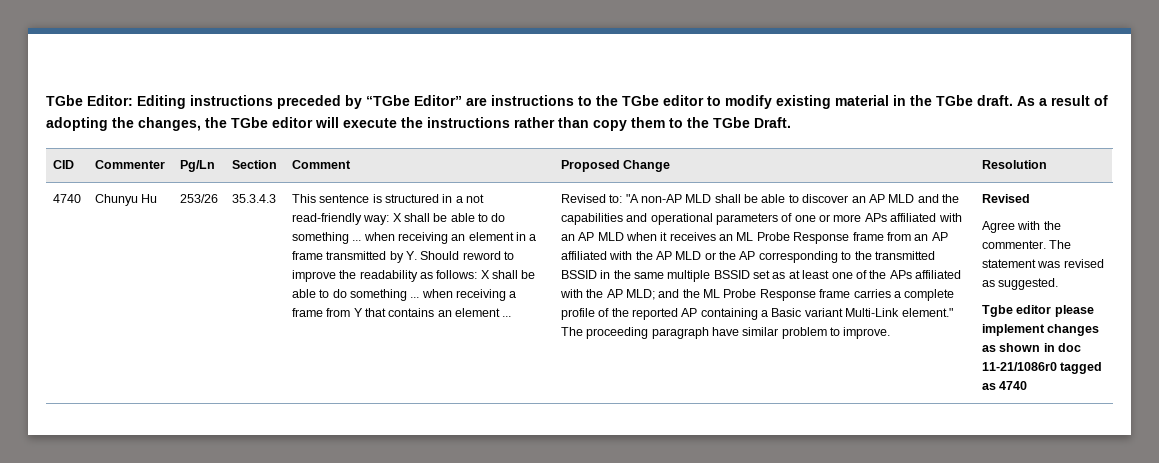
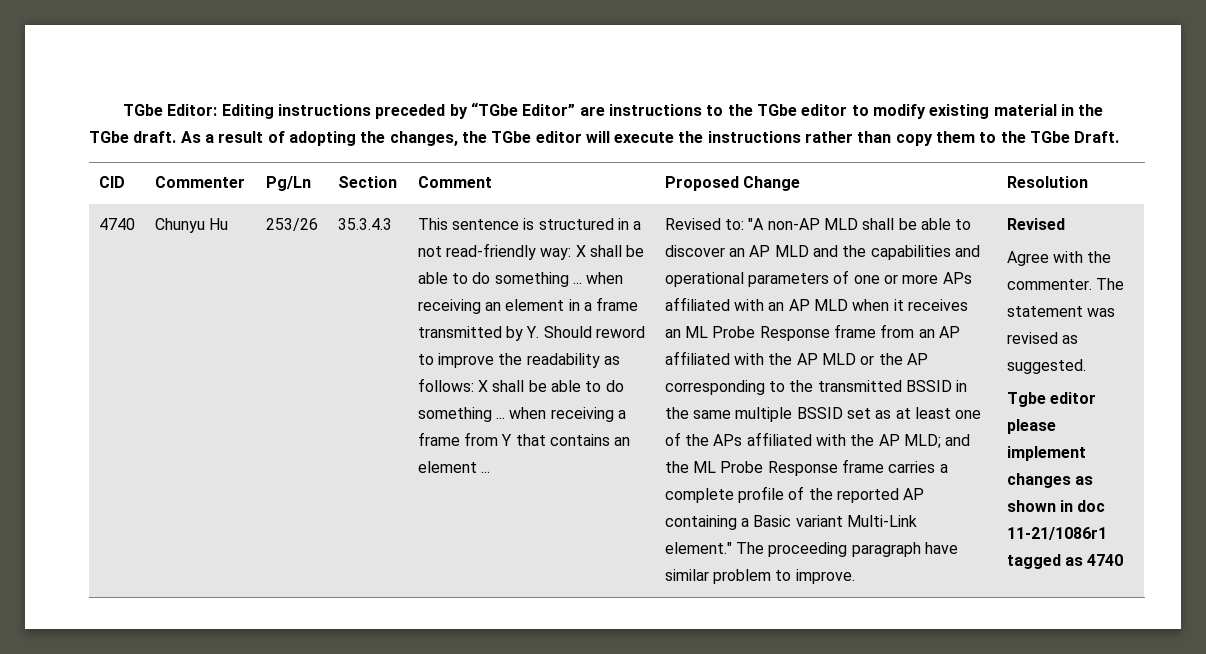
[981,362,1057,371] 11-21/1086r0 -> [1006,527,1107,540] 11-21/1086r1

